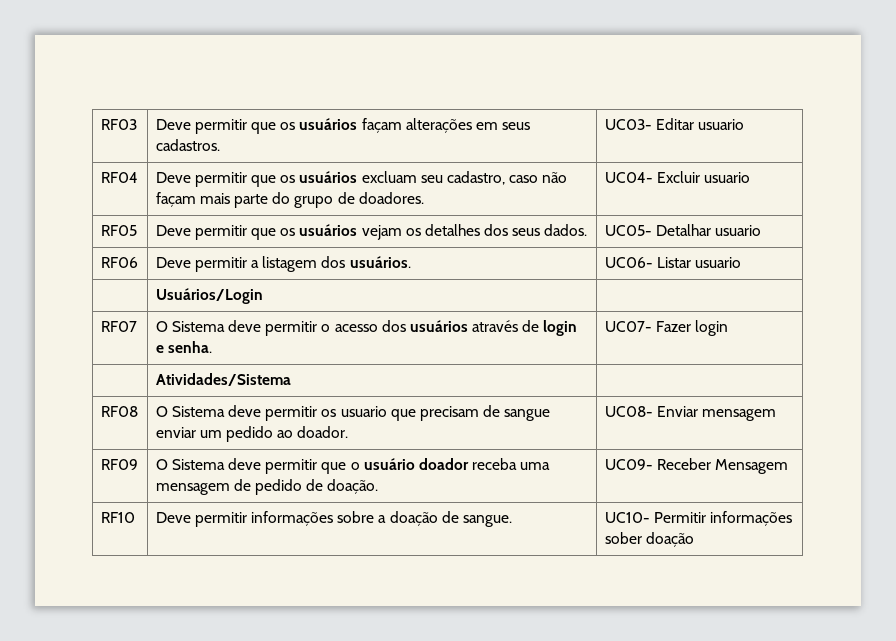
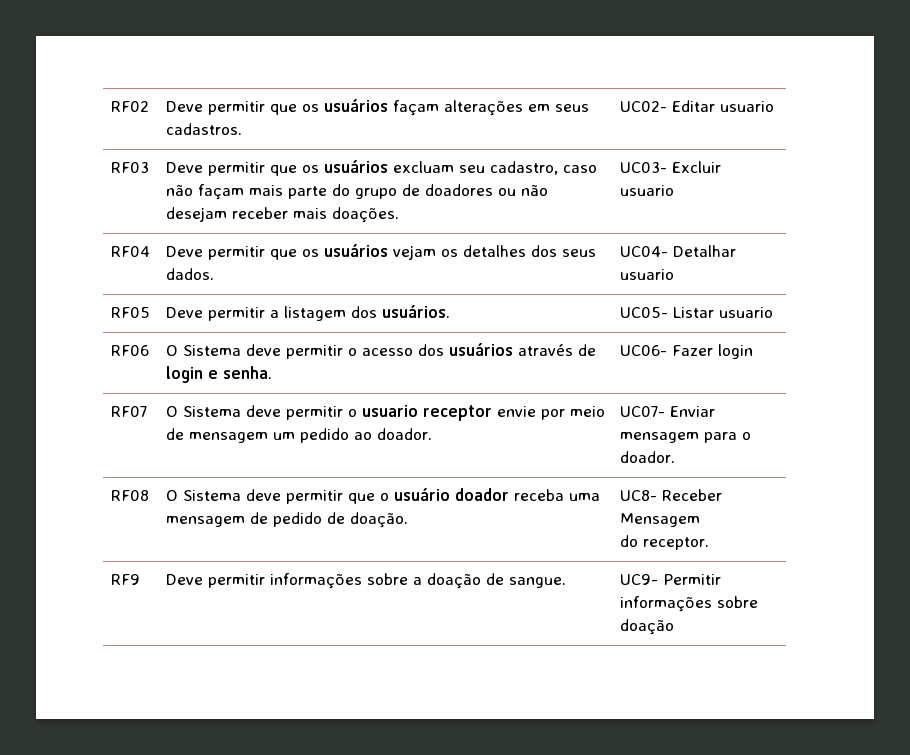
[100,119,137,130] RF03 -> [110,101,149,112] RF02
[604,119,652,130] UC03- -> [619,101,667,112] UC02-
[100,172,138,183] RF04 -> [110,162,149,173] RF03
[358,192,424,204] [604,172,653,183] doadores. | UC04- -> [424,184,548,196] [165,207,399,223] [619,162,667,173] doadores ou não desejam receber mais doações. | UC03-
[100,225,137,236] RF05 -> [110,246,150,257] RF04
[604,225,652,236] UC05- -> [619,246,668,257] UC04-
[100,257,138,268] RF06 -> [110,307,150,318] RF05
[604,257,653,268] UC06- -> [619,307,668,318] UC05-
[155,288,263,304] [100,321,137,332] | Usuários/Login | // RF07 -> [110,345,149,356] RF06
[604,321,652,332] UC07- -> [619,345,667,356] UC06-
[155,373,291,386] [100,406,138,417] [155,405,551,421] [155,427,196,438] | Atividades/Sistema | // RF08 | O Sistema deve permitir os usuario que precisam de sangue enviar -> [110,406,147,417] [165,405,605,421] [165,428,268,443] RF07 | O Sistema deve permitir o usuario receptor envie por meio de mensagem
[604,406,653,417] UC08- -> [619,406,665,417] UC07-
[100,459,138,470] // RF09 -> [703,432,751,443] [619,451,675,463] [110,490,149,501] para o doador. // RF08
[604,459,653,470] UC09- -> [619,490,657,501] UC8-
[100,512,135,523] // RF10 -> [619,535,709,550] [110,574,140,585] // do receptor. // RF9
[604,512,650,523] UC10- -> [619,574,658,585] UC9-
[604,532,642,544] sober -> [716,596,758,608] sobre

